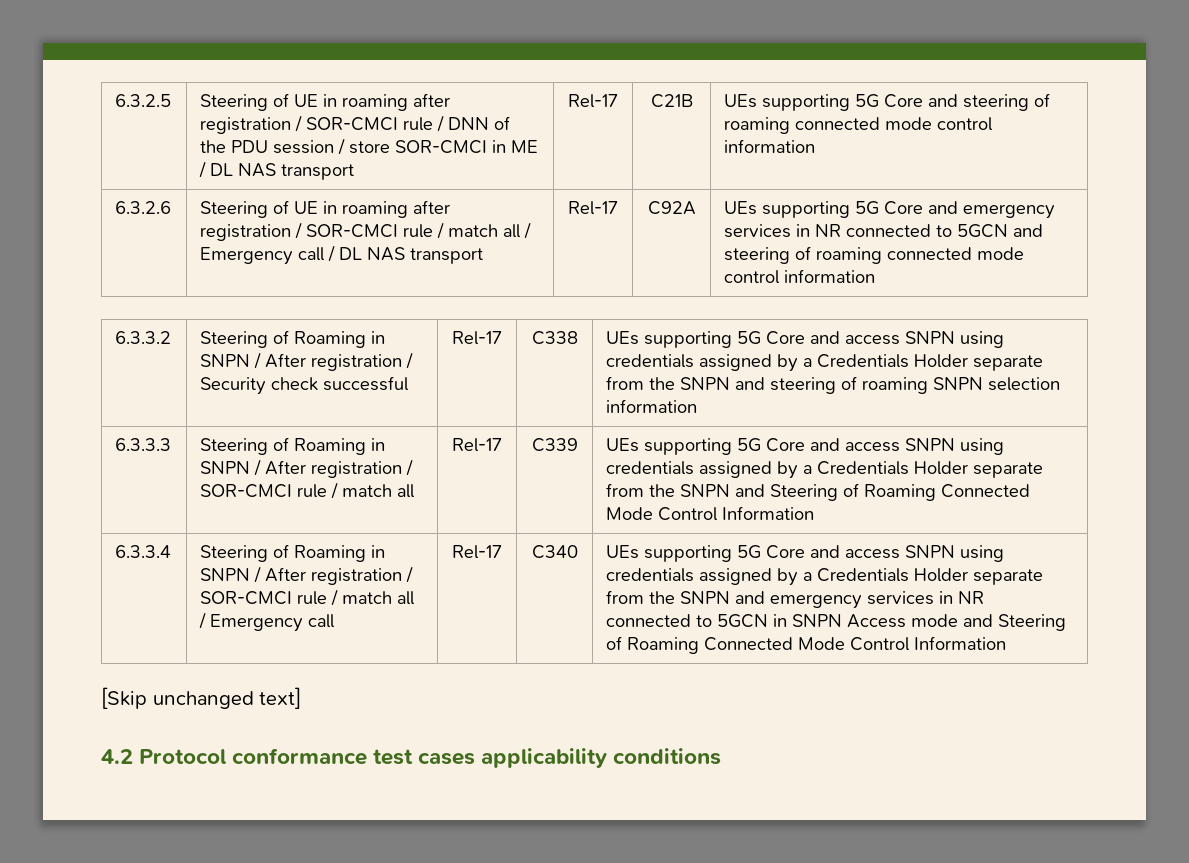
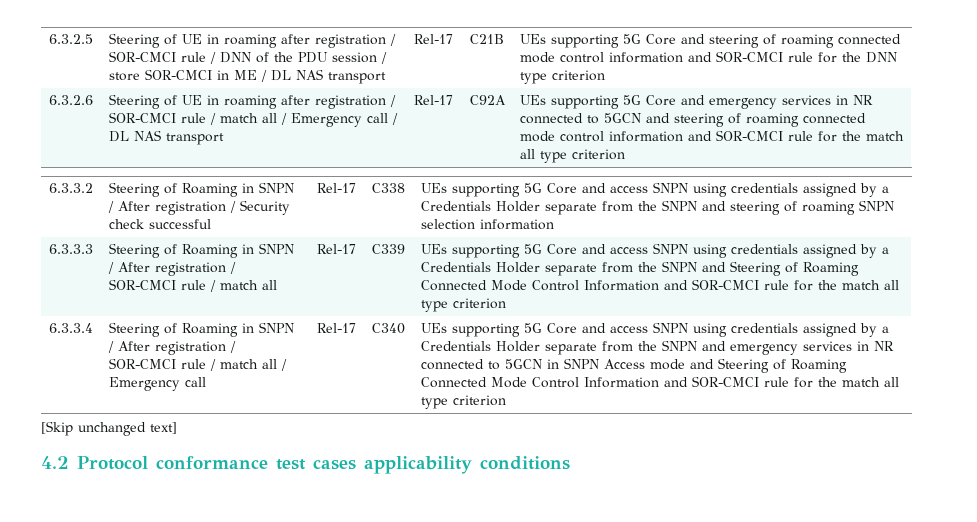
(816, 146) none -> [687,51,897,63] [519,70,605,84] and SOR-CMCI rule for the DNN type criterion
(876, 276) none -> [687,130,904,142] [519,149,625,163] and SOR-CMCI rule for the match all type criterion
(815, 513) none -> [663,279,899,291] [420,298,506,312] and SOR-CMCI rule for the match all type criterion
(1007, 643) none -> [663,376,899,388] [420,395,506,409] and SOR-CMCI rule for the match all type criterion

